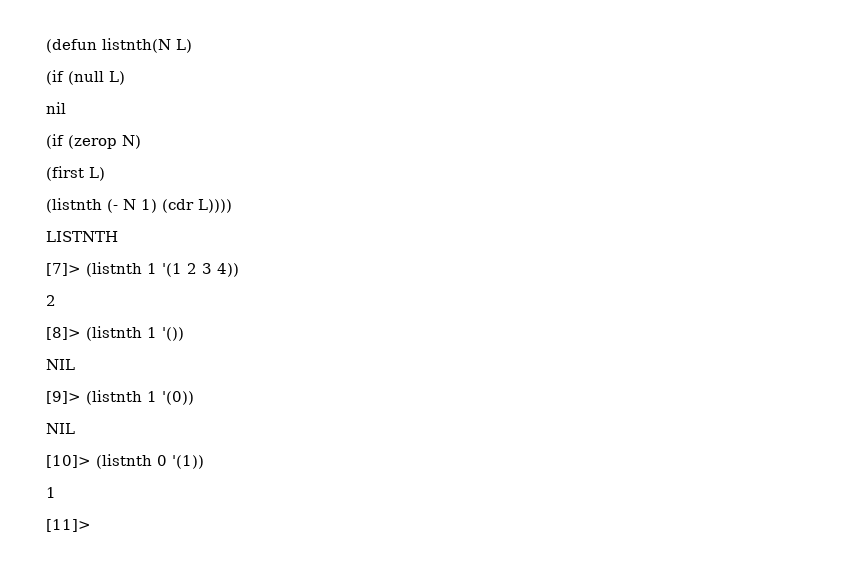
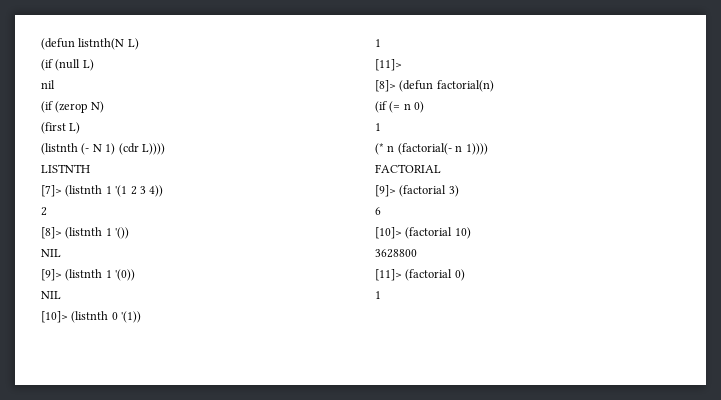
(91, 525) none -> [375,80,494,92] [375,101,425,113] [375,123,381,131] [375,143,488,155] [375,164,441,173] [375,185,459,197] [375,207,381,215] [375,227,471,239] [375,249,417,258] [375,269,465,281] [375,291,381,299] // [8]> (defun factorial(n) // (if (= n 0) // 1 // (* n (factorial(- n 1)))) // FACTORIAL // [9]> (factorial 3) // 6 // [10]> (factorial 10) // 3628800 // [11]> (factorial 0) // 1

